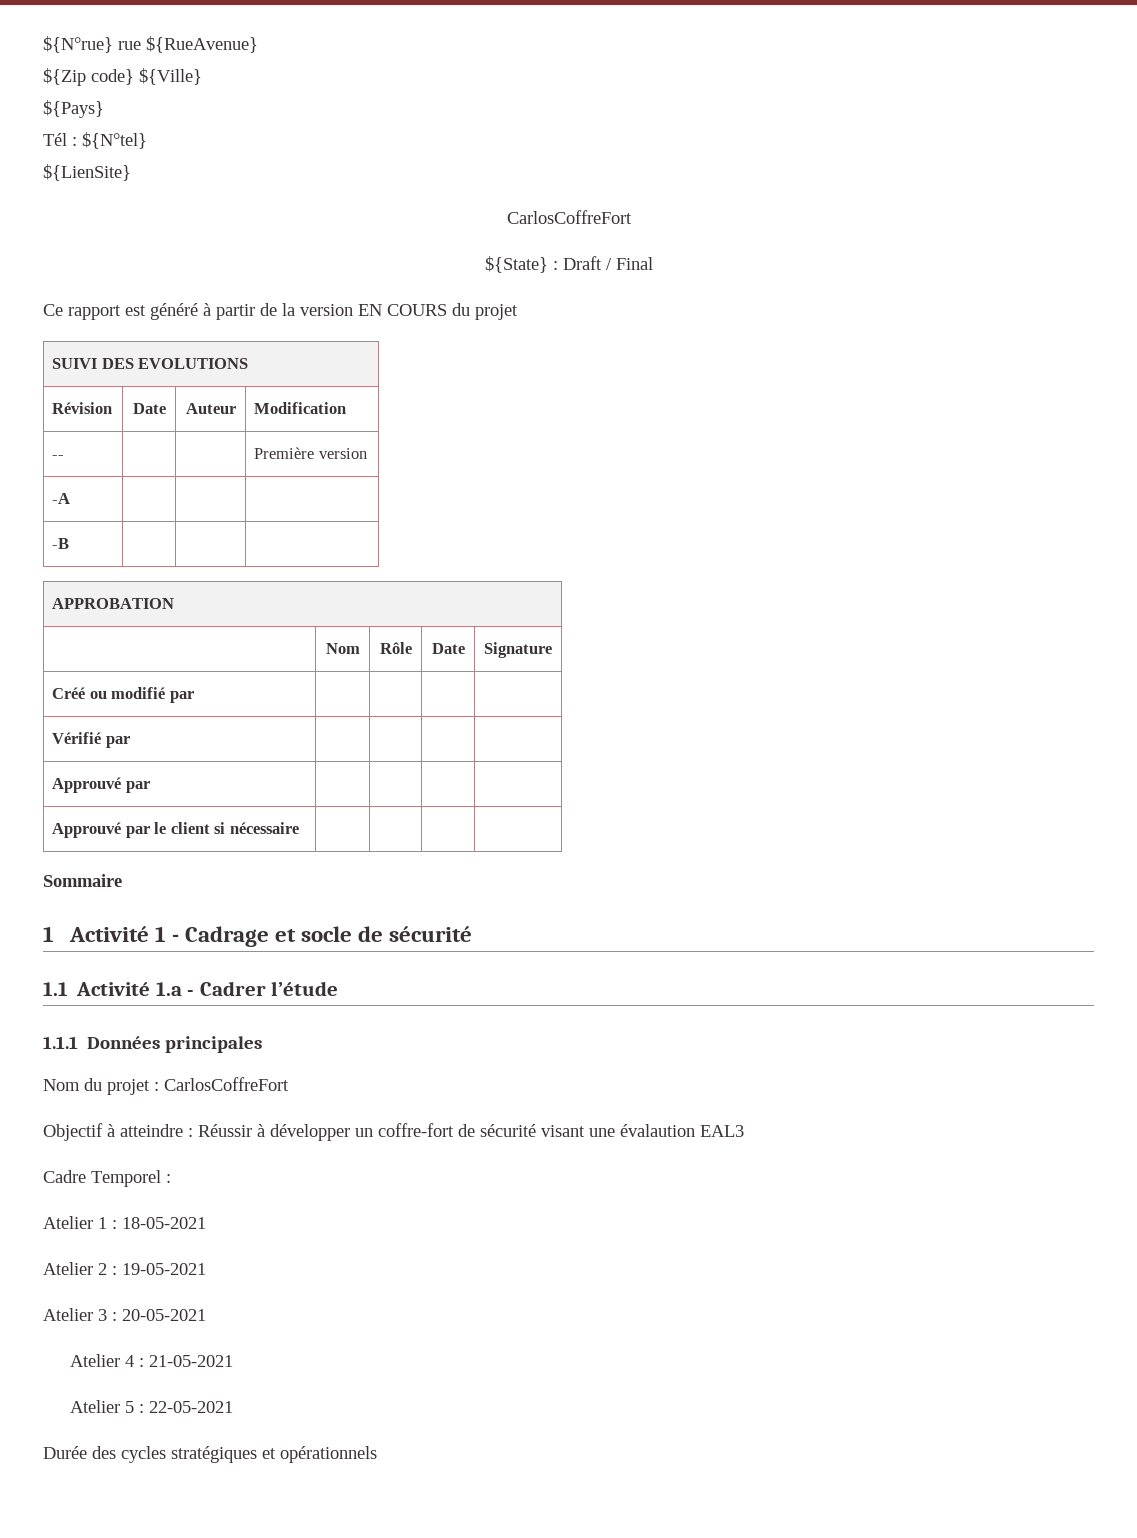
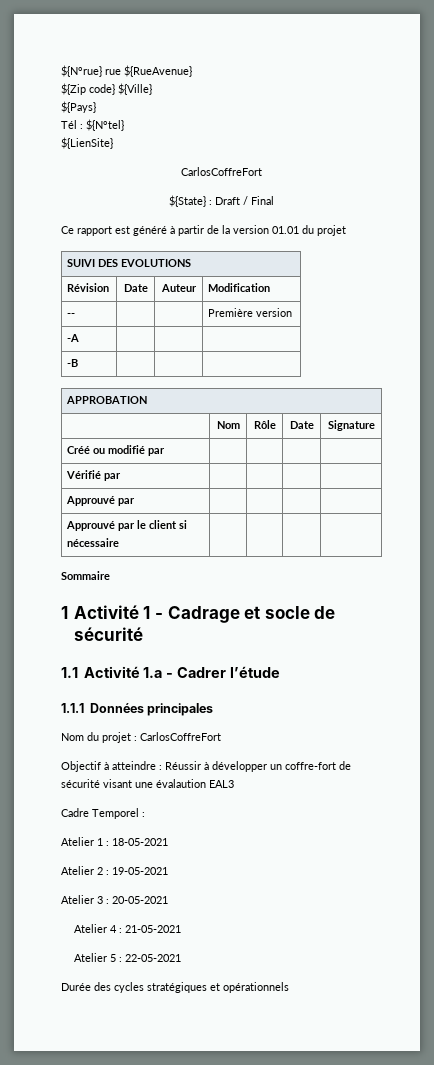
[358,304,447,316] EN COURS -> [272,226,299,234] 01.01

